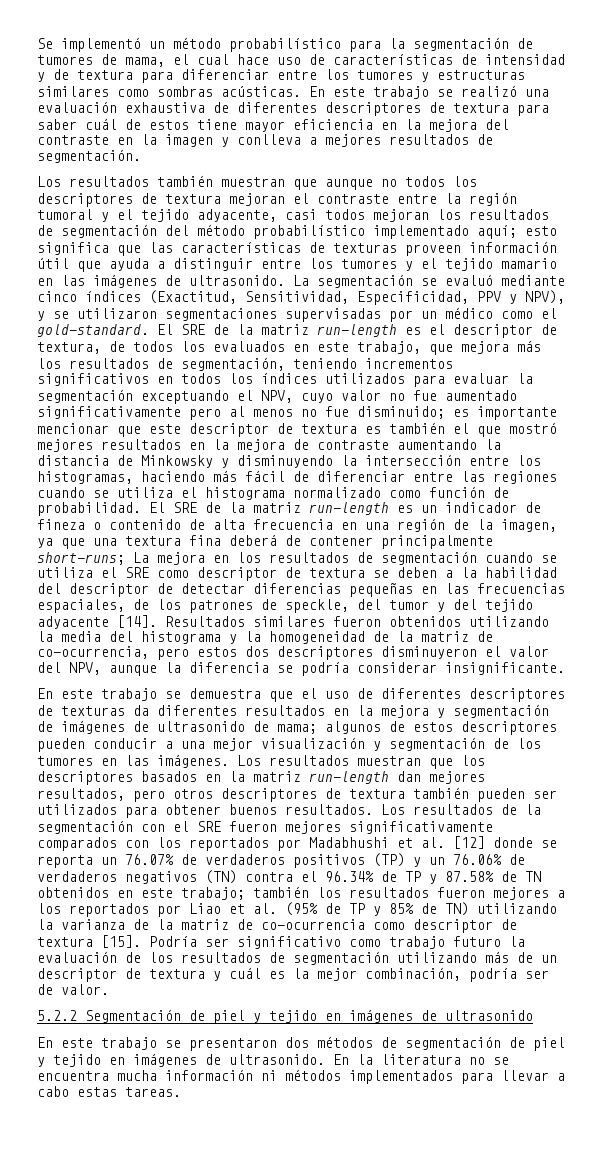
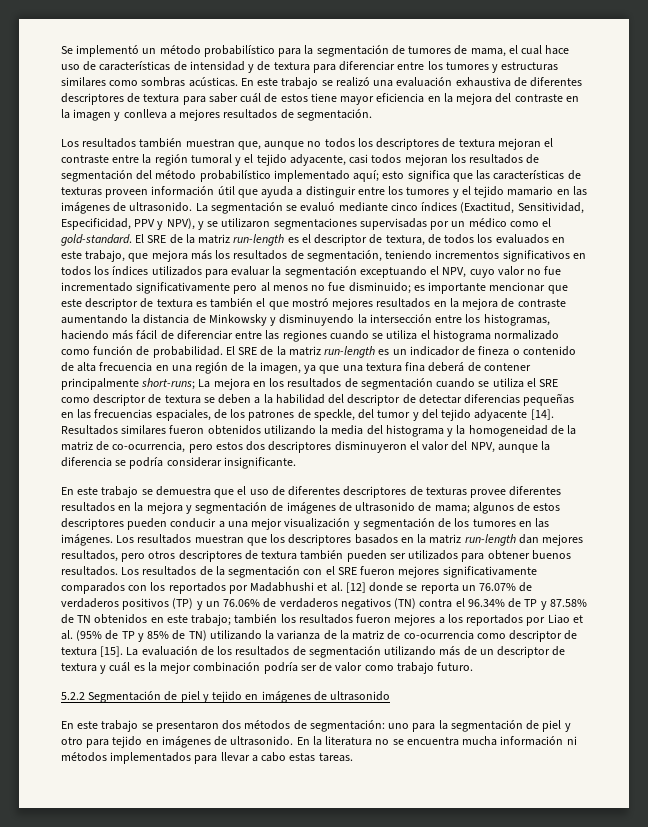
[293,179,317,190] que -> [237,141,261,150] que,
[445,390,517,401] aumentado -> [61,282,133,292] incrementado
[133,705,149,716] da -> [470,489,507,498] provee
[149,936,525,949] Podría ser significativo como trabajo futuro la -> [126,647,139,656] La
[365,967,461,981] combinación, -> [193,662,261,672] combinación
[61,984,109,995] valor. -> [335,662,474,674] valor como trabajo futuro.
(397, 1042) none -> [309,720,448,732] segmentación: uno para la
(45, 1062) none -> [61,737,110,748] otro para

